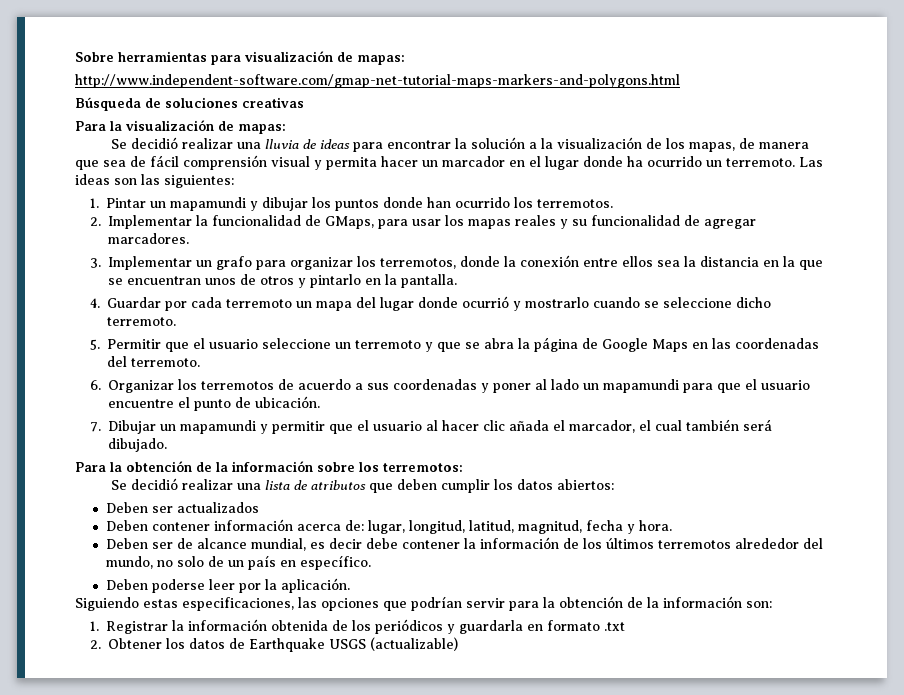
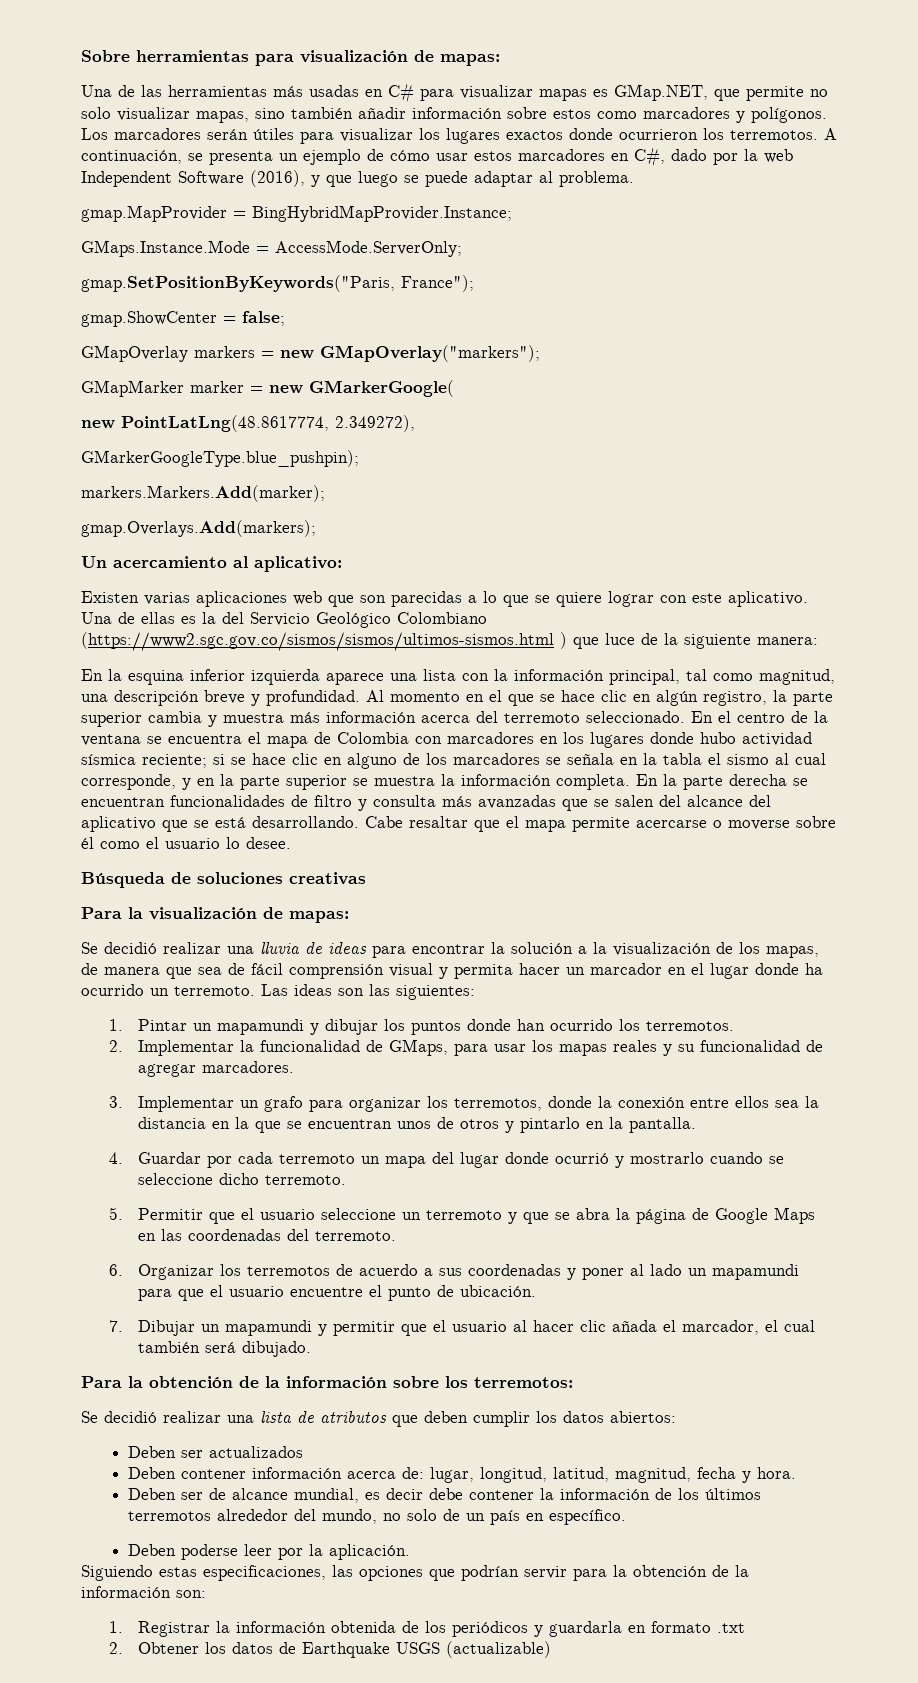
[75,74,680,88] http://www.independent-software.com/gmap-net-tutorial-maps-markers-and-polygons.html -> [81,83,828,103] [81,107,827,123] [81,128,837,144] [81,147,793,167] [81,170,634,187] [81,205,512,222] [81,240,462,257] [81,275,474,292] [81,311,285,327] [81,345,540,362] [81,380,454,397] [81,415,415,432] [81,450,359,467] [81,485,325,502] [81,520,316,537] [81,556,342,572] [81,591,808,607] [81,612,487,628] [81,632,818,651] [81,669,835,685] [81,690,833,706] [81,711,828,727] [81,732,812,748] [81,753,826,769] [81,774,808,790] [81,795,771,811] [81,816,836,832] [81,837,291,849] Una de las herramientas más usadas en C# para visualizar mapas es GMap.NET, que permite no solo visualizar mapas, sino también añadir información sobre estos como marcadores y polígonos. Los marcadores serán útiles para visualizar los lugares exactos donde ocurrieron los terremotos. A continuación, se presenta un ejemplo de cómo usar estos marcadores en C#, dado por la web Independent Software (2016), y que luego se puede adaptar al problema. // gmap.MapProvider = BingHybridMapProvider.Instance; // GMaps.Instance.Mode = AccessMode.ServerOnly; // gmap.SetPositionByKeywords("Paris, France"); // gmap.ShowCenter = false; // GMapOverlay markers = new GMapOverlay("markers"); // GMapMarker marker = new GMarkerGoogle( // new PointLatLng(48.8617774, 2.349272), // GMarkerGoogleType.blue_pushpin); // markers.Markers.Add(marker); // gmap.Overlays.Add(markers); // Un acercamiento al aplicativo: // Existen varias aplicaciones web que son parecidas a lo que se quiere lograr con este aplicativo. Una de ellas es la del Servicio Geológico Colombiano (https://www2.sgc.gov.co/sismos/sismos/ultimos-sismos.html ) que luce de la siguiente manera: // En la esquina inferior izquierda aparece una lista con la información principal, tal como magnitud, una descripción breve y profundidad. Al momento en el que se hace clic en algún registro, la parte superior cambia y muestra más información acerca del terremoto seleccionado. En el centro de la ventana se encuentra el mapa de Colombia con marcadores en los lugares donde hubo actividad sísmica reciente; si se hace clic en alguno de los marcadores se señala en la tabla el sismo al cual corresponde, y en la parte superior se muestra la información completa. En la parte derecha se encuentran funcionalidades de filtro y consulta más avanzadas que se salen del alcance del aplicativo que se está desarrollando. Cabe resaltar que el mapa permite acercarse o moverse sobre él como el usuario lo desee.

